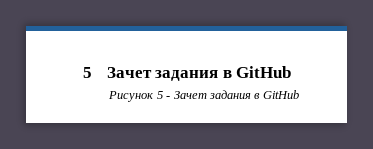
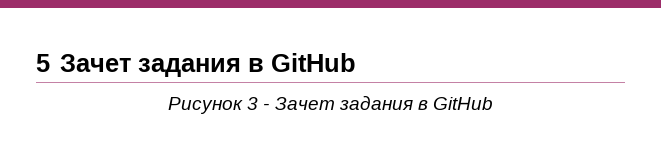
[156,91,163,99] 5 -> [247,97,259,110] 3

